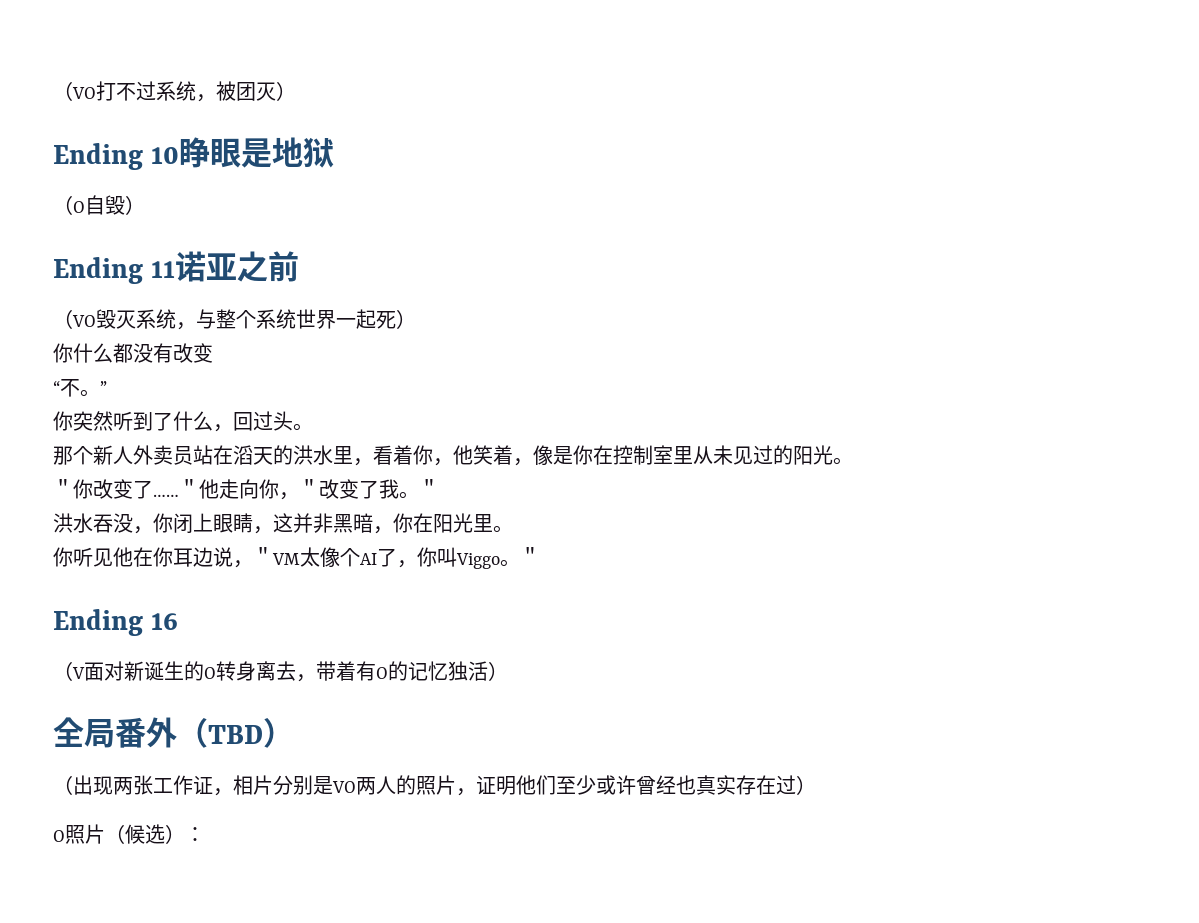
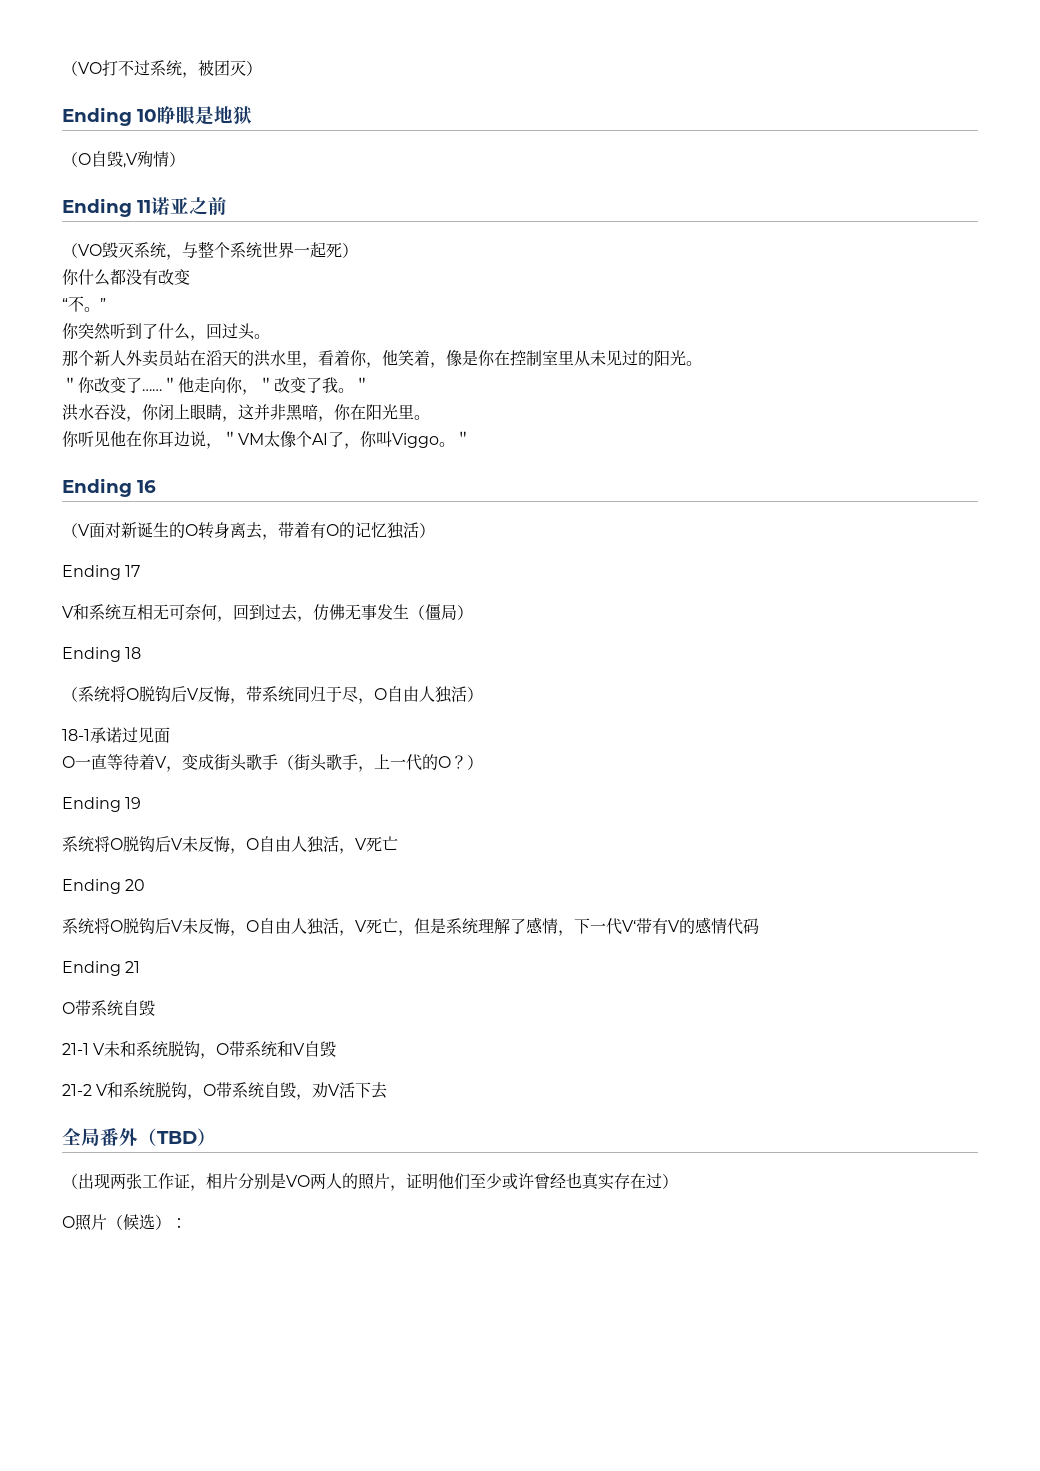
(125, 205) none -> [123,151,169,168] ,V殉情
(508, 671) none -> [62,565,141,580] [62,604,473,622] [62,647,142,662] [62,686,483,704] [62,727,170,743] [62,754,483,772] [62,797,142,812] [62,836,398,854] [62,879,146,894] [62,917,759,936] [62,961,141,976] [62,1000,155,1016] [62,1041,337,1059] [62,1082,388,1100] // Ending 17 // V和系统互相无可奈何，回到过去，仿佛无事发生（僵局） // Ending 18 // （系统将O脱钩后V反悔，带系统同归于尽，O自由人独活） // 18-1承诺过见面 // O一直等待着V，变成街头歌手（街头歌手，上一代的O？） // Ending 19 // 系统将O脱钩后V未反悔，O自由人独活，V死亡 // Ending 20 // 系统将O脱钩后V未反悔，O自由人独活，V死亡，但是系统理解了感情，下一代V‘带有V的感情代码 // Ending 21 // O带系统自毁 // 21-1 V未和系统脱钩，O带系统和V自毁 // 21-2 V和系统脱钩，O带系统自毁，劝V活下去

